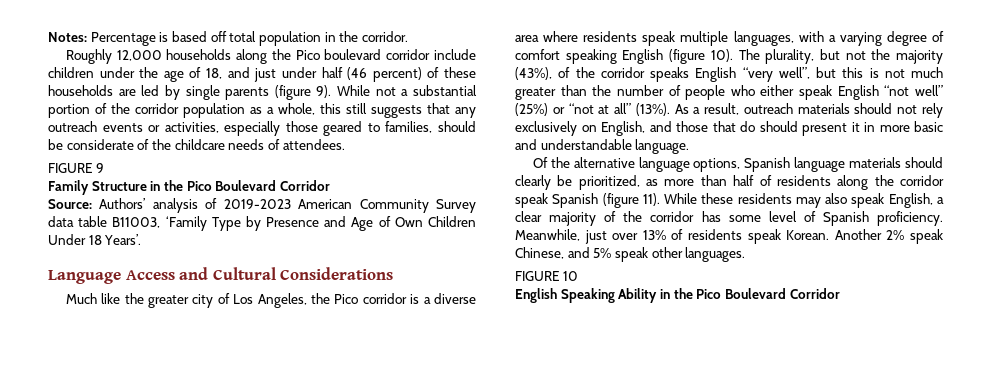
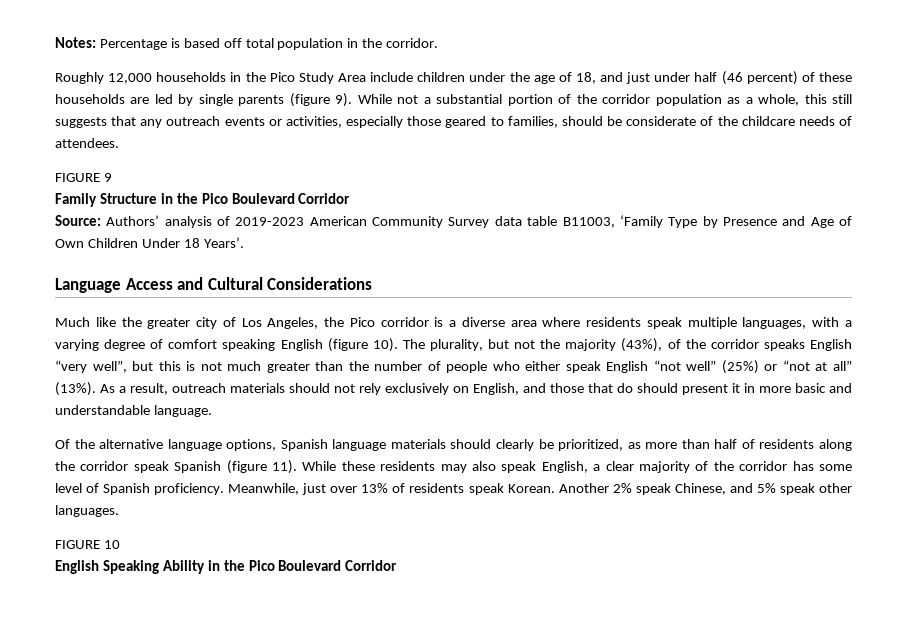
[236,49,431,64] along the Pico boulevard corridor -> [230,72,366,84] in the Pico Study Area

